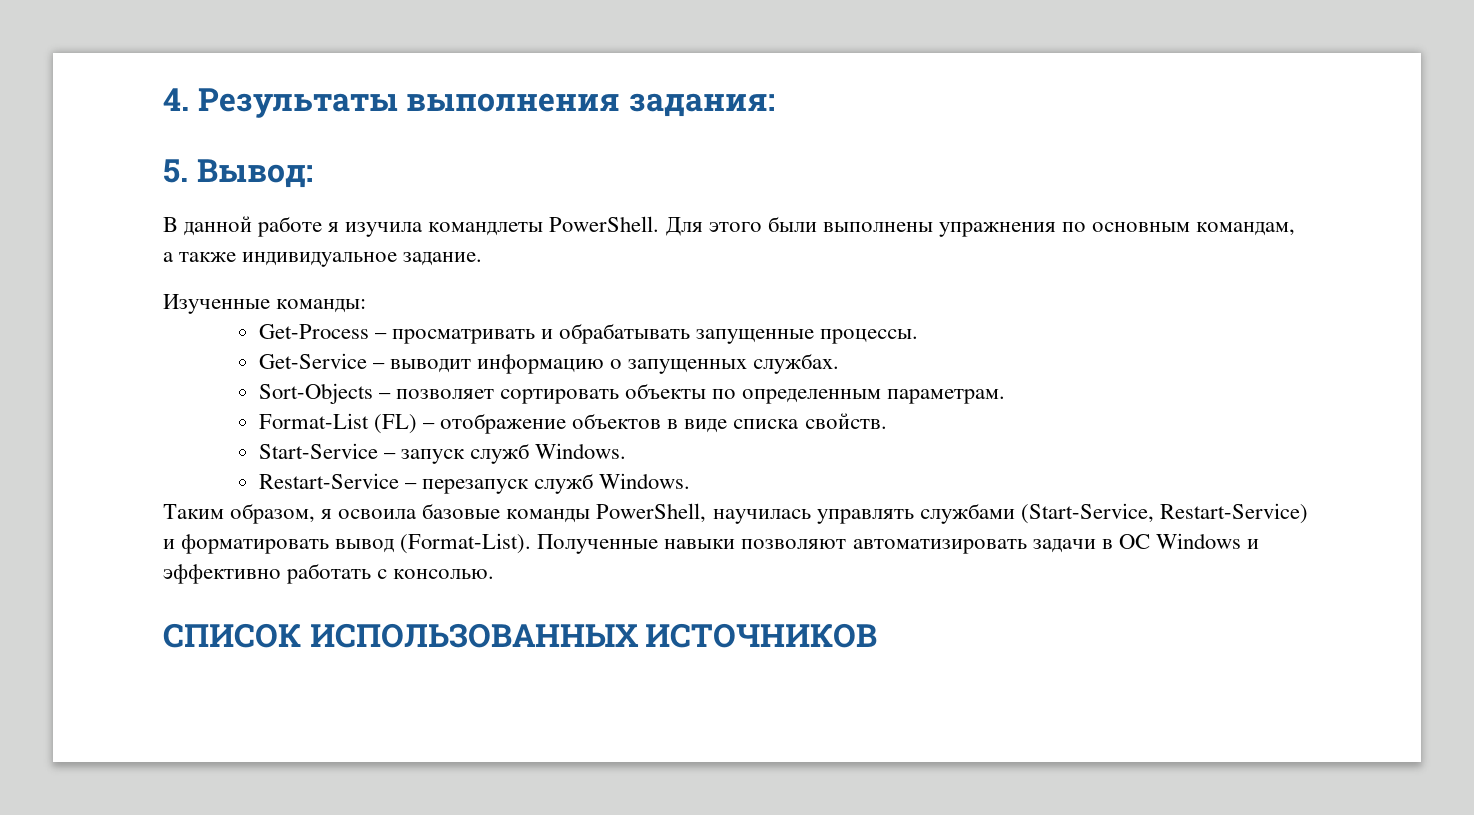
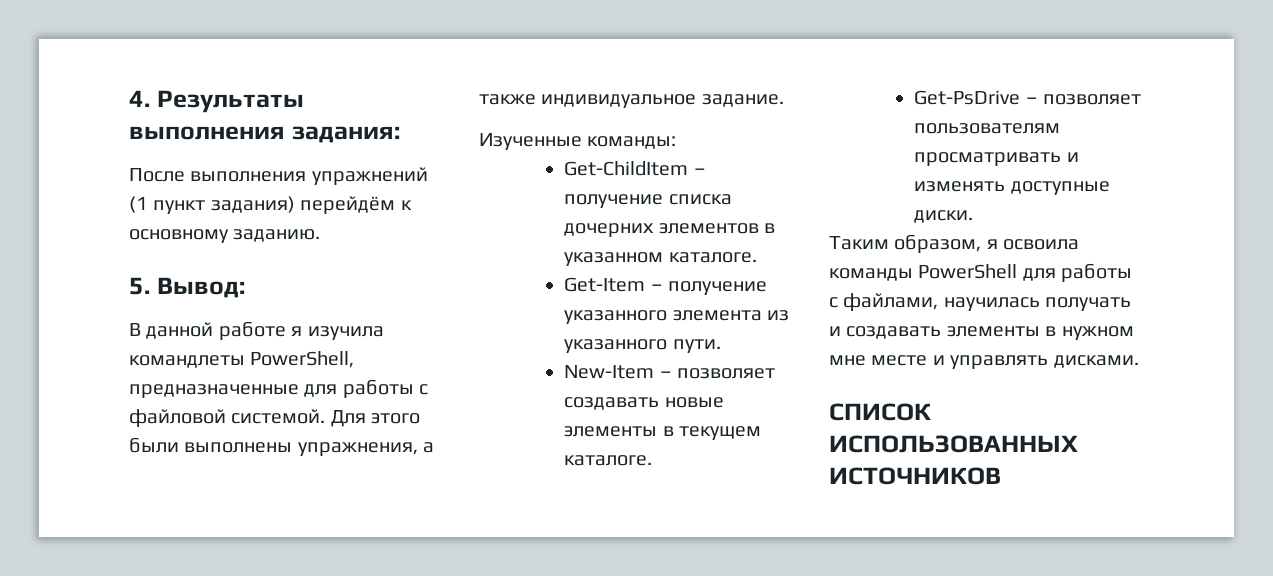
(775, 105) none -> [129,167,428,185] [129,196,412,214] [129,229,321,243] // После выполнения упражнений (1 пункт задания) перейдём к основному заданию.
[549,216,1296,237] PowerShell. Для этого были выполнены упражнения по основным командам, -> [250,351,355,368] [129,379,429,398] [129,409,421,427] [129,437,418,456] PowerShell, предназначенные для работы с файловой системой. Для этого были выполнены упражнения,
[258,323,919,344] [258,353,840,374] [258,383,1006,404] [258,413,887,434] [258,443,627,464] [258,473,691,494] [163,503,1308,524] [163,533,1259,554] [163,563,495,584] Get-Process – просматривать и обрабатывать запущенные процессы. // Get-Service – выводит информацию о запущенных службах. // Sort-Objects – позволяет сортировать объекты по определенным параметрам. // Format-List (FL) – отображение объектов в виде списка свойств. // Start-Service – запуск служб Windows. // Restart-Service – перезапуск служб Windows. // Таким образом, я освоила базовые команды PowerShell, научилась управлять службами (Start-Service, Restart-Service) и форматировать вывод (Format-List). Полученные навыки позволяют автоматизировать задачи в ОС Windows и эффективно работать с консолью. -> [564,161,706,176] [564,194,732,208] [564,223,776,237] [564,252,757,266] [564,277,768,295] [564,310,790,324] [564,339,721,353] [564,365,776,379] [564,397,724,410] [564,426,762,440] [564,455,653,466] [914,90,1142,105] [914,123,1061,134] [914,152,1079,166] [914,181,1110,195] [914,210,974,223] [829,234,1080,253] [829,263,1133,282] [829,293,1132,311] [829,326,1134,340] [829,355,1139,369] Get-ChildItem – получение списка дочерних элементов в указанном каталоге. // Get-Item – получение указанного элемента из указанного пути. // New-Item – позволяет создавать новые элементы в текущем каталоге. // Get-PsDrive – позволяет пользователям просматривать и изменять доступные диски. // Таким образом, я освоила команды PowerShell для работы с файлами, научилась получать и создавать элементы в нужном мне месте и управлять дисками.

